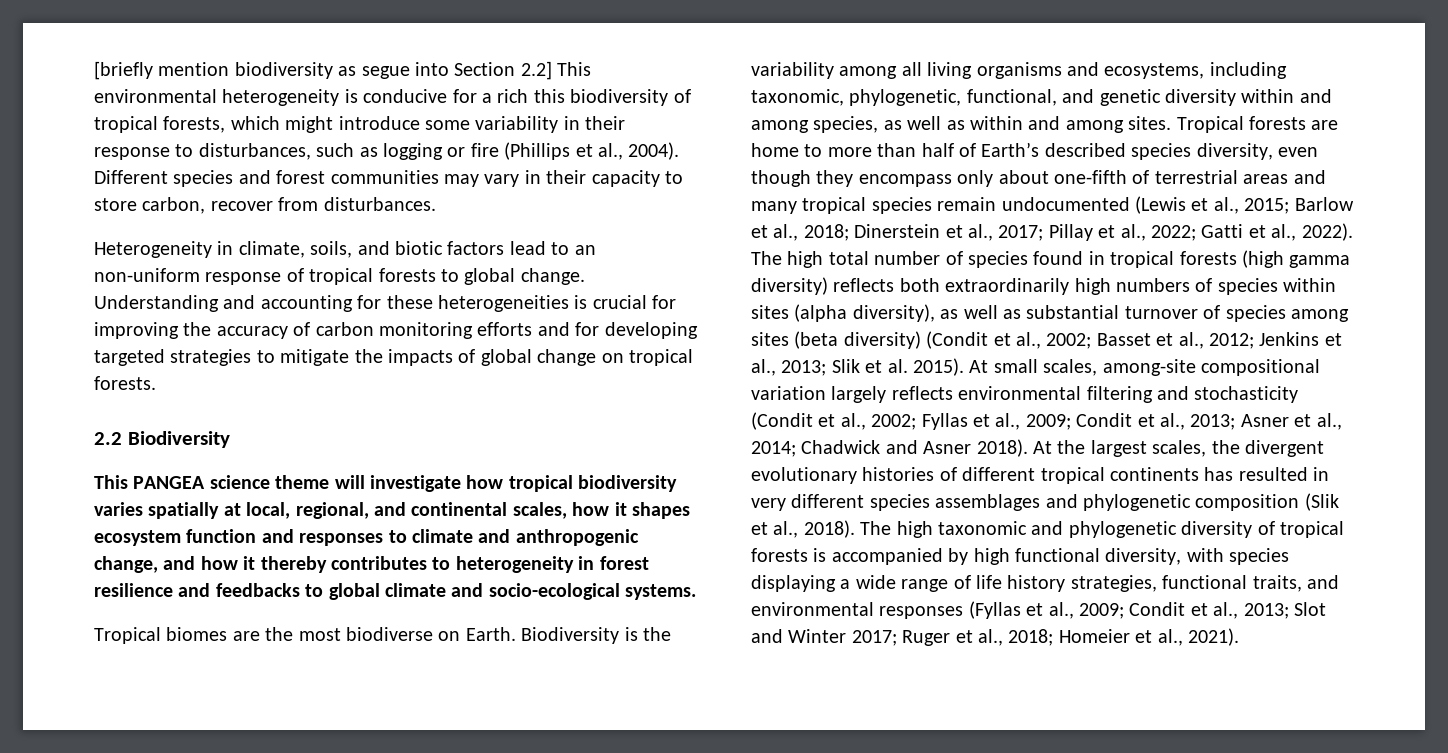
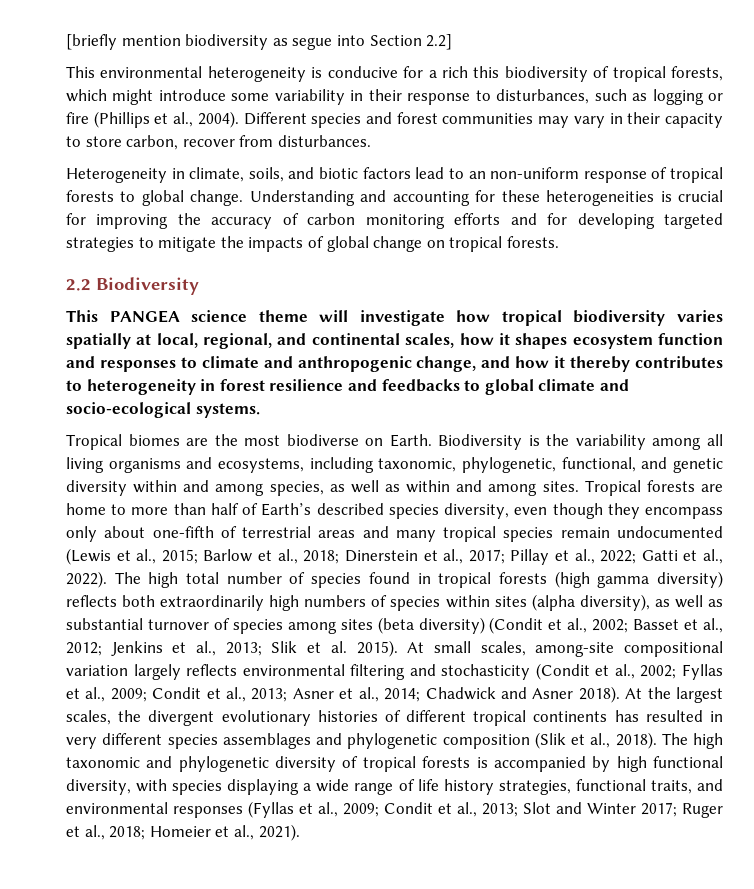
(552, 70) none -> (453, 42) //

